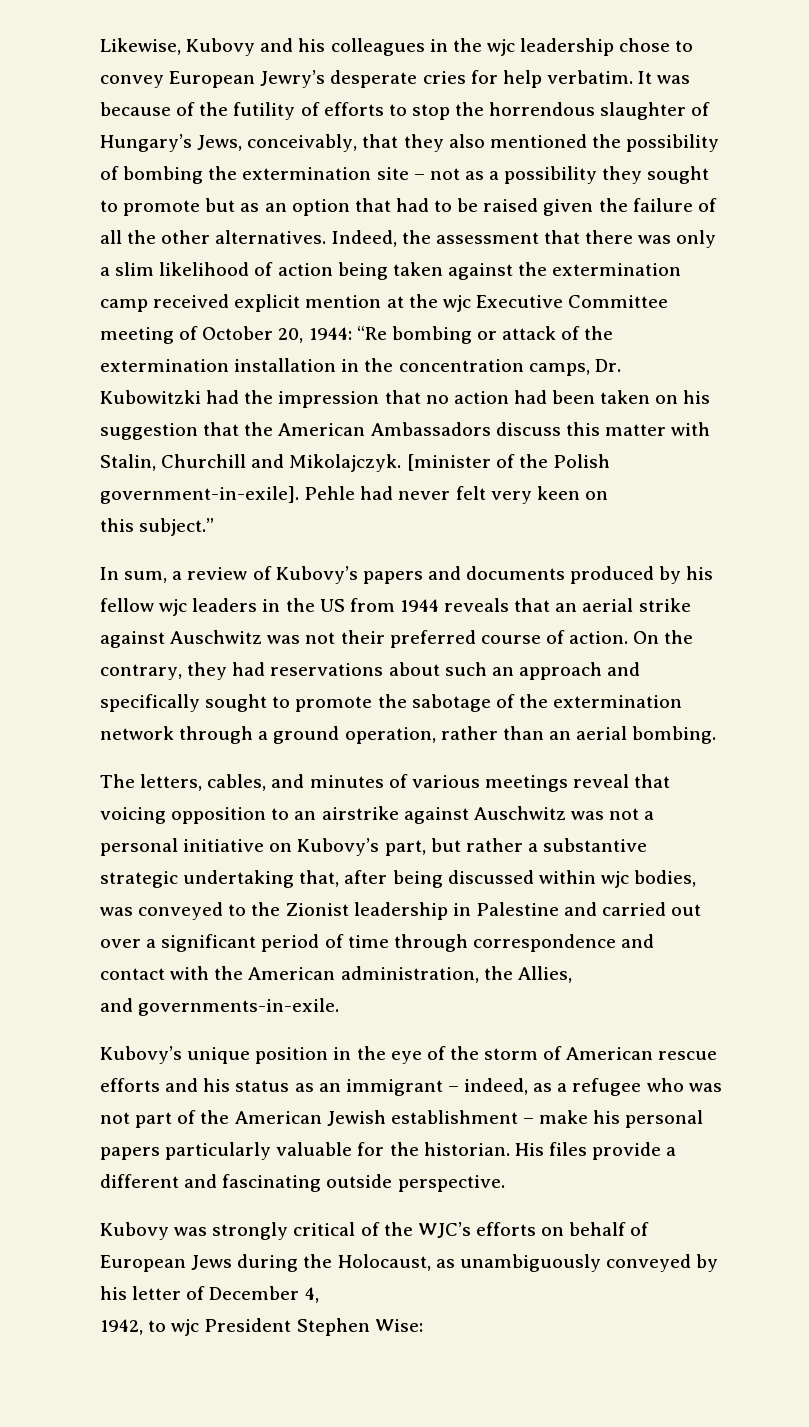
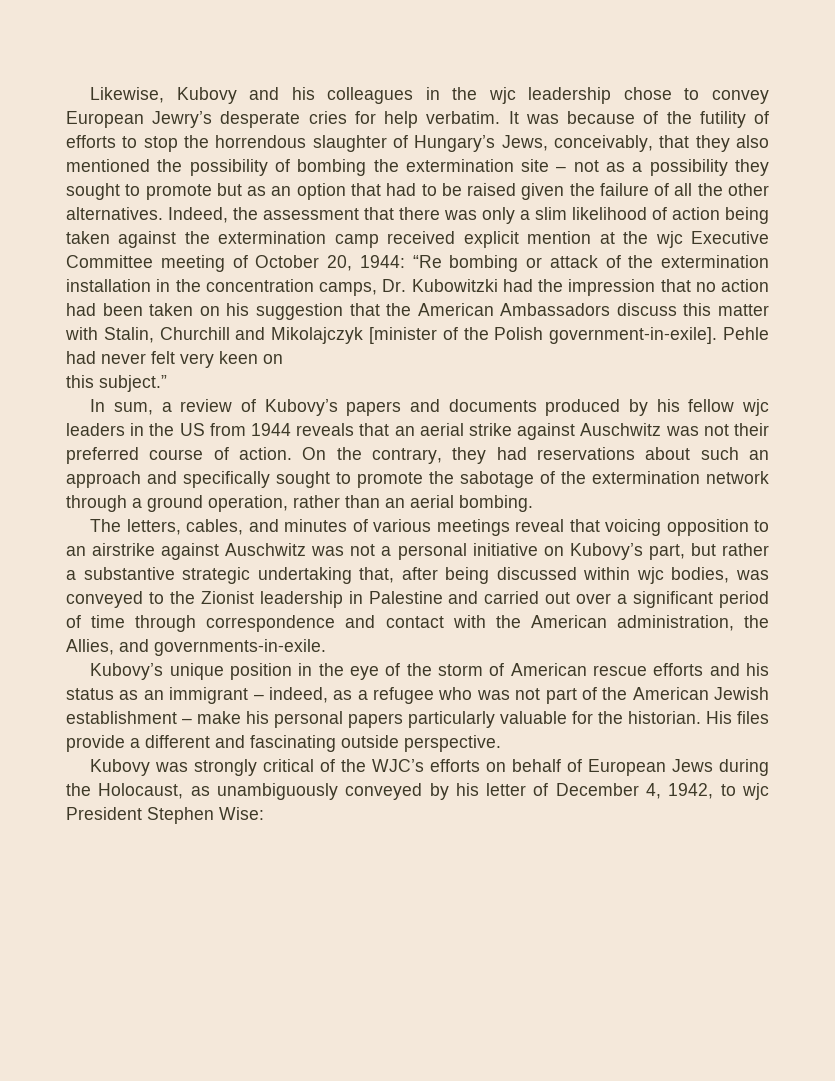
[289,454,402,472] Mikolajczyk. -> [271,327,364,344] Mikolajczyk
(572, 974) // -> (114, 647) none
(319, 1295) // -> (662, 791) none

